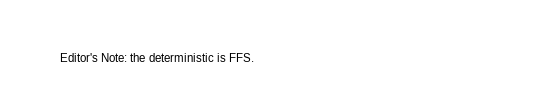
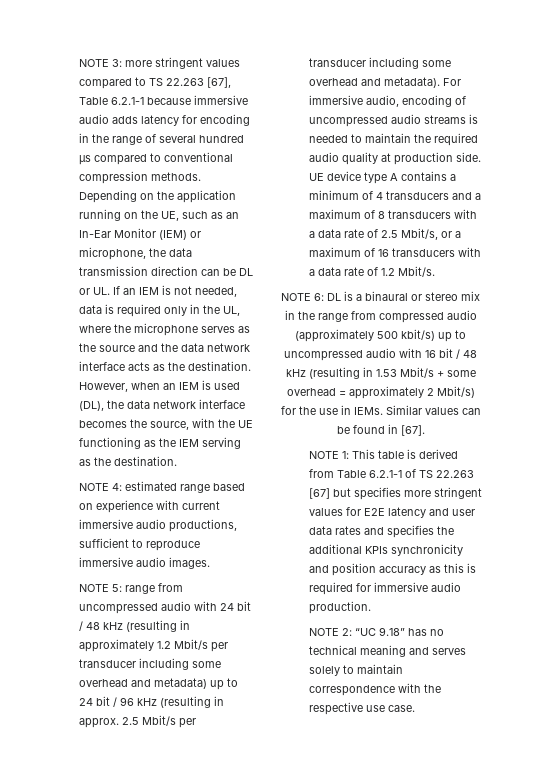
[60,53,254,62] Editor's Note: the deterministic is FFS. -> [78,57,240,69] [78,77,231,89] [78,95,248,105] [78,114,250,126] [78,133,244,145] [78,152,233,165] [78,171,201,184] [78,190,236,203] [78,209,239,221] [78,228,201,240] [78,247,192,260] [78,266,253,276] [78,285,237,297] [78,304,240,317] [78,323,250,336] [78,343,250,352] [78,361,251,371] [78,380,240,392] [78,399,245,411] [78,418,253,430] [78,437,241,449] [78,456,177,466] [78,481,245,493] [78,500,220,513] [78,519,237,532] [78,538,200,551] [78,557,210,569] [78,583,183,594] [78,601,251,614] [78,620,190,632] [78,639,228,652] [78,658,221,670] [78,678,238,690] [78,696,224,708] [78,715,196,728] [308,57,451,69] [308,77,461,88] [308,95,466,107] [308,114,478,127] [308,133,478,146] [308,152,481,165] [308,171,456,184] [308,190,481,200] [308,209,477,219] [308,228,461,240] [308,247,481,257] [308,266,435,277] [281,291,480,301] [284,310,477,323] [295,329,466,342] [284,348,477,361] [285,367,476,379] [286,386,475,399] [280,405,481,415] [336,424,425,436] [308,449,458,459] [308,469,474,478] [308,487,482,500] [308,507,475,518] [308,525,454,538] [308,544,463,556] [308,563,476,576] [308,582,461,595] [308,601,371,614] [308,627,444,636] [308,645,466,657] [308,664,403,676] [308,683,441,696] [308,702,415,715] NOTE 3: more stringent values compared to TS 22.263 [67], Table 6.2.1-1 because immersive audio adds latency for encoding in the range of several hundred µs compared to conventional compression methods. Depending on the application running on the UE, such as an In-Ear Monitor (IEM) or microphone, the data transmission direction can be DL or UL. If an IEM is not needed, data is required only in the UL, where the microphone serves as the source and the data network interface acts as the destination. However, when an IEM is used (DL), the data network interface becomes the source, with the UE functioning as the IEM serving as the destination. // NOTE 4: estimated range based on experience with current immersive audio productions, sufficient to reproduce immersive audio images. // NOTE 5: range from uncompressed audio with 24 bit / 48 kHz (resulting in approximately 1.2 Mbit/s per transducer including some overhead and metadata) up to 24 bit / 96 kHz (resulting in approx. 2.5 Mbit/s per transducer including some overhead and metadata). For immersive audio, encoding of uncompressed audio streams is needed to maintain the required audio quality at production side. UE device type A contains a minimum of 4 transducers and a maximum of 8 transducers with a data rate of 2.5 Mbit/s, or a maximum of 16 transducers with a data rate of 1.2 Mbit/s. // NOTE 6: DL is a binaural or stereo mix in the range from compressed audio (approximately 500 kbit/s) up to uncompressed audio with 16 bit / 48 kHz (resulting in 1.53 Mbit/s + some overhead = approximately 2 Mbit/s) for the use in IEMs. Similar values can be found in [67]. // NOTE 1: This table is derived from Table 6.2.1-1 of TS 22.263 [67] but specifies more stringent values for E2E latency and user data rates and specifies the additional KPIs synchronicity and position accuracy as this is required for immersive audio production. // NOTE 2: “UC 9.18” has no technical meaning and serves solely to maintain correspondence with the respective use case.

